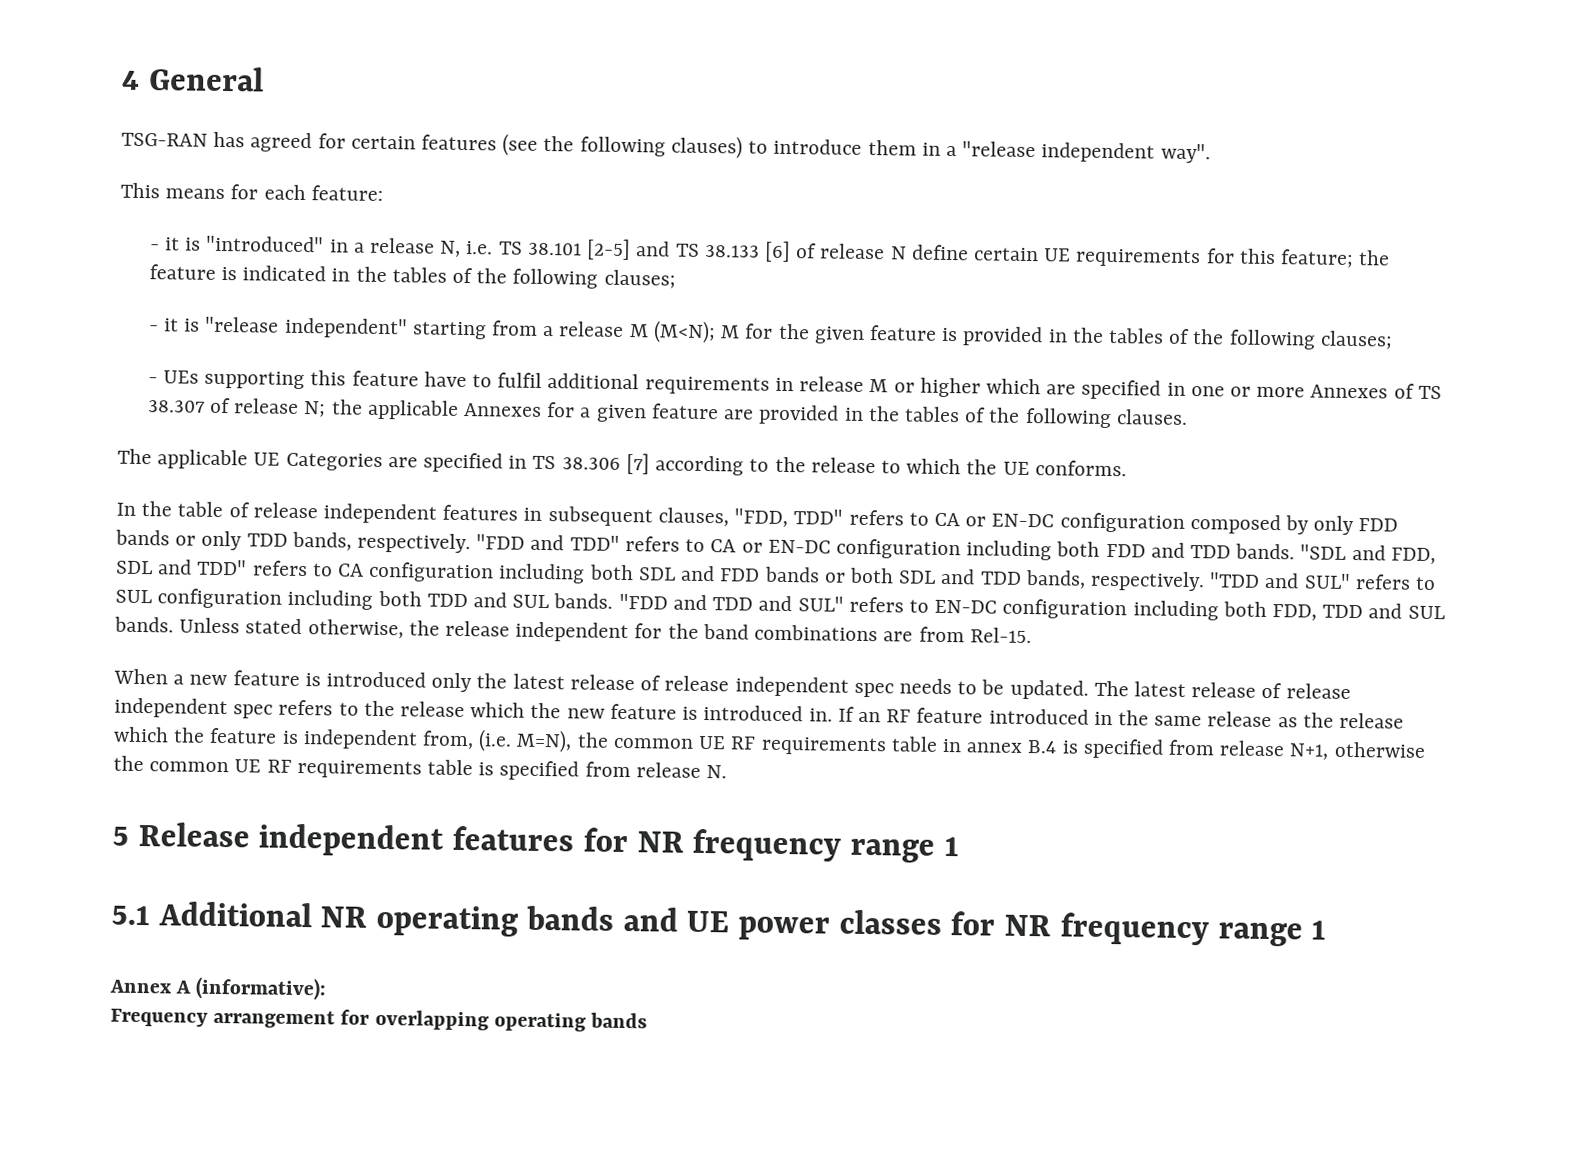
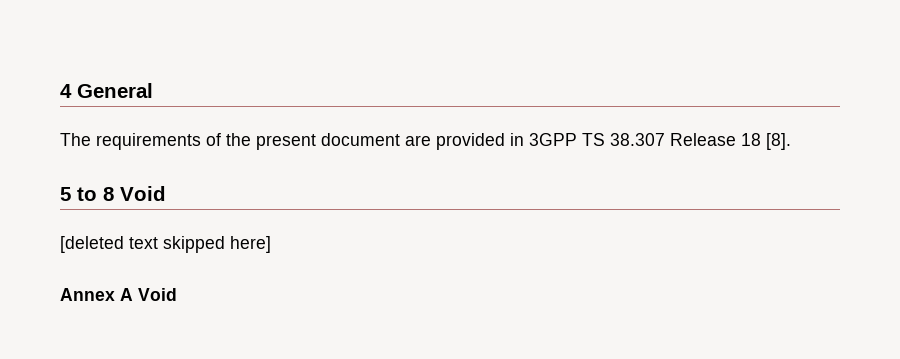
[121,131,1211,164] [120,182,383,201] [149,235,1391,269] [148,264,676,289] [148,316,1393,350] [147,370,1442,400] [147,397,1188,429] [117,448,1127,477] [116,501,1399,536] [115,529,1436,565] [116,559,1437,592] [115,588,1445,621] [114,616,1032,644] [113,668,1351,700] [114,697,1405,729] [113,726,1426,760] [113,755,728,781] [112,821,959,863] [111,901,1327,947] [109,976,328,1001] [110,1008,648,1032] TSG-RAN has agreed for certain features (see the following clauses) to introduce them in a "release independent way". // This means for each feature: // - it is "introduced" in a release N, i.e. TS 38.101 [2-5] and TS 38.133 [6] of release N define certain UE requirements for this feature; the feature is indicated in the tables of the following clauses; // - it is "release independent" starting from a release M (M<N); M for the given feature is provided in the tables of the following clauses; // - UEs supporting this feature have to fulfil additional requirements in release M or higher which are specified in one or more Annexes of TS 38.307 of release N; the applicable Annexes for a given feature are provided in the tables of the following clauses. // The applicable UE Categories are specified in TS 38.306 [7] according to the release to which the UE conforms. // In the table of release independent features in subsequent clauses, "FDD, TDD" refers to CA or EN-DC configuration composed by only FDD bands or only TDD bands, respectively. "FDD and TDD" refers to CA or EN-DC configuration including both FDD and TDD bands. "SDL and FDD, SDL and TDD" refers to CA configuration including both SDL and FDD bands or both SDL and TDD bands, respectively. "TDD and SUL" refers to SUL configuration including both TDD and SUL bands. "FDD and TDD and SUL" refers to EN-DC configuration including both FDD, TDD and SUL bands. Unless stated otherwise, the release independent for the band combinations are from Rel-15. // When a new feature is introduced only the latest release of release independent spec needs to be updated. The latest release of release independent spec refers to the release which the new feature is introduced in. If an RF feature introduced in the same release as the release which the feature is independent from, (i.e. M=N), the common UE RF requirements table in annex B.4 is specified from release N+1, otherwise the common UE RF requirements table is specified from release N. // 5 Release independent features for NR frequency range 1 // 5.1 Additional NR operating bands and UE power classes for NR frequency range 1 // Annex A (informative): // Frequency arrangement for overlapping operating bands -> [60,133,791,150] [60,186,166,201] [60,236,271,253] [60,288,177,301] The requirements of the present document are provided in 3GPP TS 38.307 Release 18 [8]. // 5 to 8 Void // [deleted text skipped here] // Annex A Void

